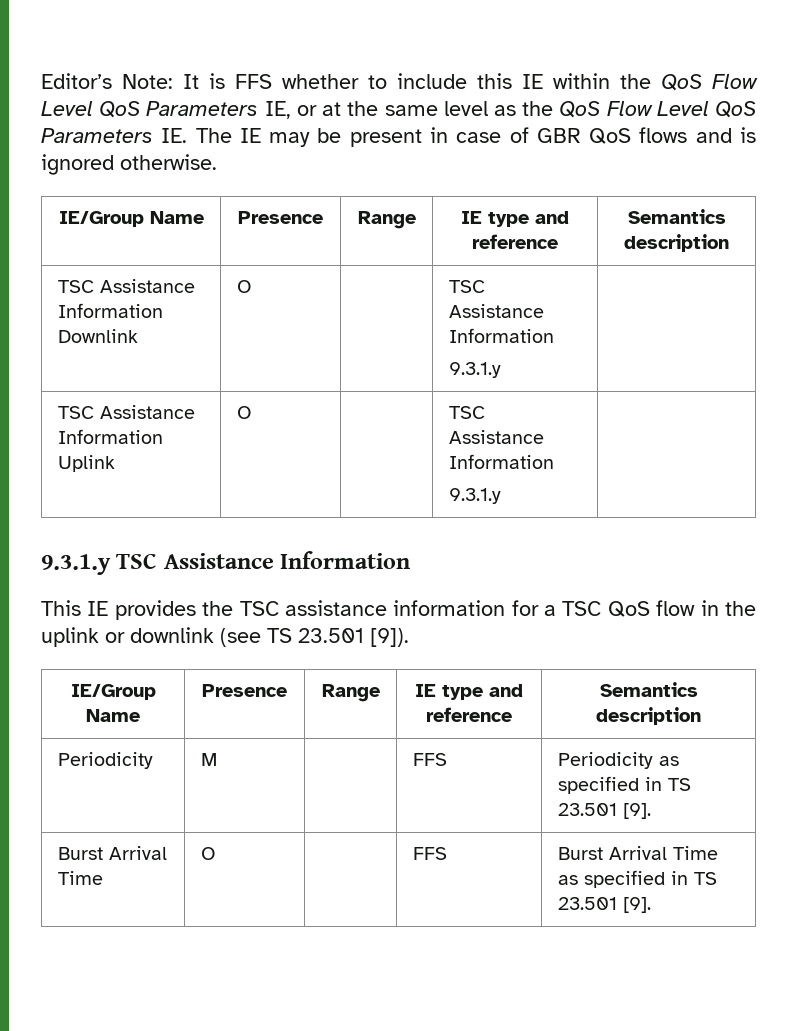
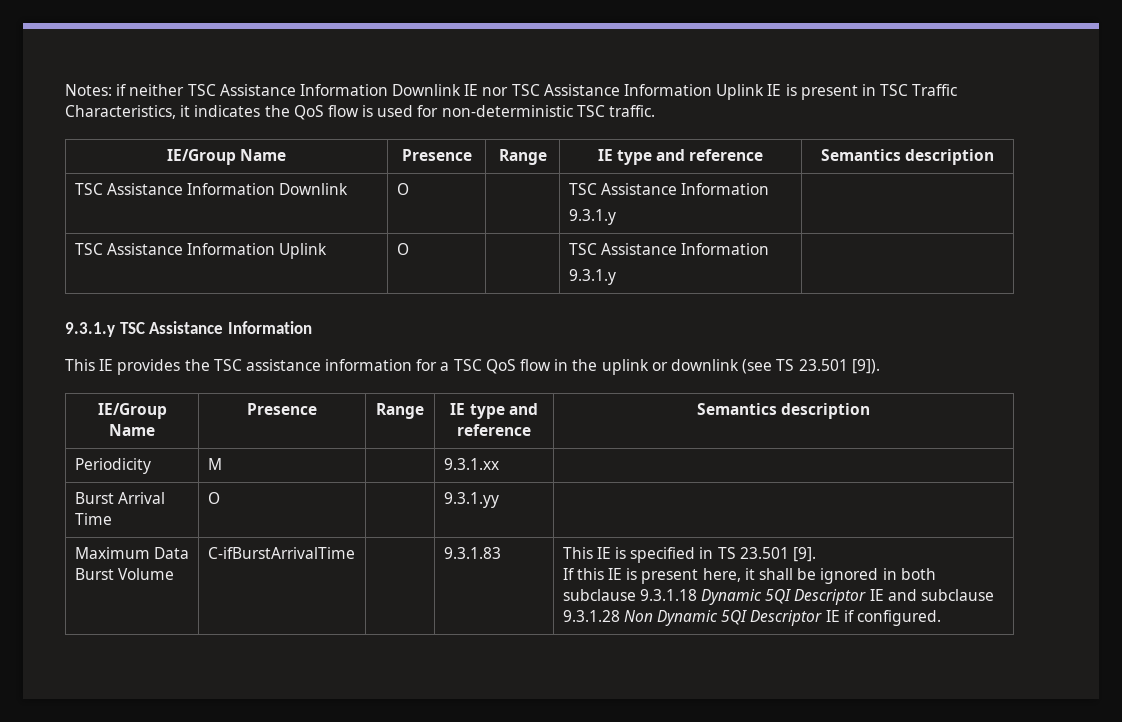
[41,73,758,91] [41,101,756,119] [41,127,757,147] [41,154,217,175] Editor’s Note: It is FFS whether to include this IE within the QoS Flow Level QoS Parameters IE, or at the same level as the QoS Flow Level QoS Parameters IE. The IE may be present in case of GBR QoS flows and is ignored otherwise. -> [65,84,958,100] [65,105,656,120] Notes: if neither TSC Assistance Information Downlink IE nor TSC Assistance Information Uplink IE is present in TSC Traffic Characteristics, it indicates the QoS flow is used for non-deterministic TSC traffic.
[412,753,447,766] [557,752,679,769] [557,776,691,794] [557,803,651,819] [57,846,167,860] [57,871,103,885] [200,847,216,860] [412,847,447,860] [557,846,718,860] [557,870,717,888] [557,897,651,913] FFS | Periodicity as specified in TS 23.501 [9]. // Burst Arrival Time | O | | FFS | Burst Arrival Time as specified in TS 23.501 [9]. -> [443,458,499,470] [74,492,165,504] [74,513,112,525] [207,492,220,504] [443,492,499,508] [74,547,189,559] [74,568,174,580] [207,547,355,559] [443,547,501,559] [562,547,816,563] [562,568,936,584] [562,589,994,605] [562,610,941,626] 9.3.1.xx | // Burst Arrival Time | O | | 9.3.1.yy | // Maximum Data Burst Volume | C-ifBurstArrivalTime | | 9.3.1.83 | This IE is specified in TS 23.501 [9]. // If this IE is present here, it shall be ignored in both subclause 9.3.1.18 Dynamic 5QI Descriptor IE and subclause 9.3.1.28 Non Dynamic 5QI Descriptor IE if configured.

